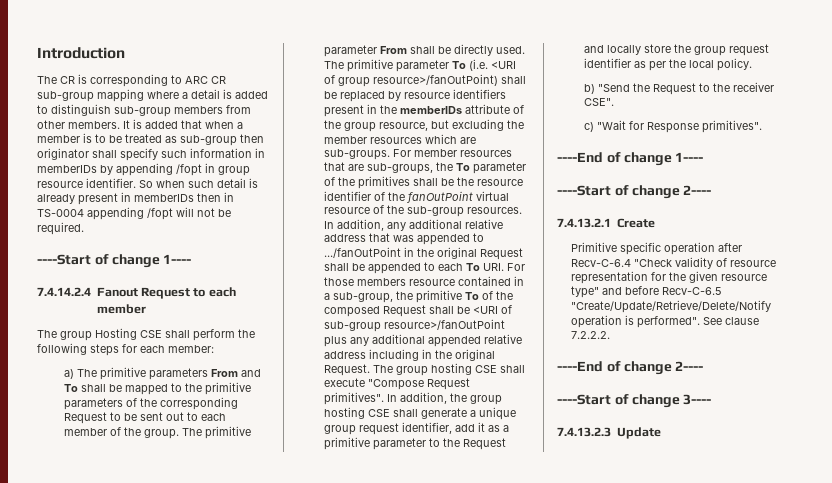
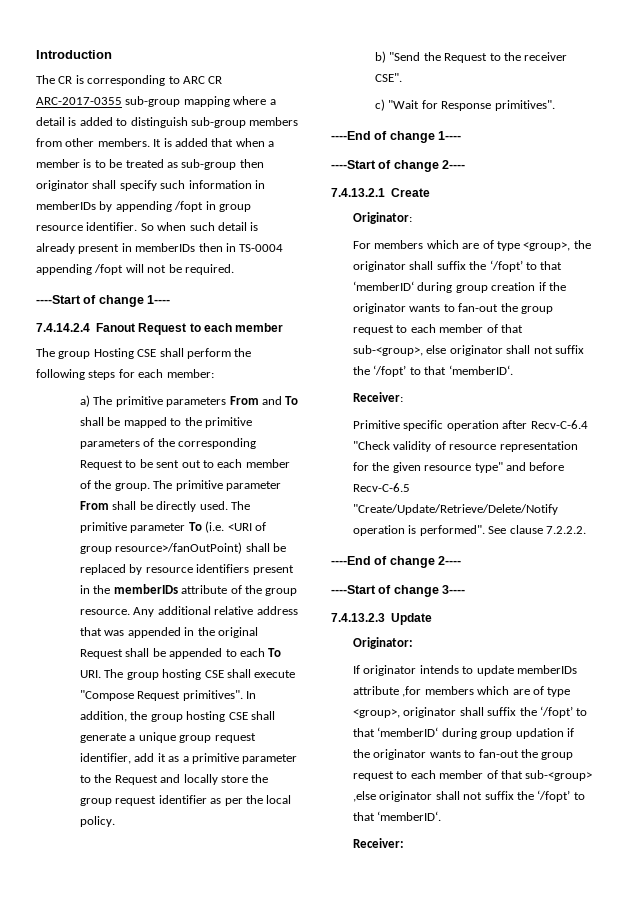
(226, 80) none -> [36,97,122,105] ARC-2017-0355
[379,119,525,131] [324,134,477,144] [324,149,513,160] [324,162,527,174] [324,176,524,189] [324,191,510,203] [324,205,523,217] [324,219,407,231] resource, but excluding the member resources which are sub-groups. For member resources that are sub-groups, the To parameter of the primitives shall be the resource identifier of the fanOutPoint virtual resource of the sub-group resources. In addition, any -> [80,607,155,617] resource. Any
[473,233,485,242] [324,247,402,258] to .../fanOutPoint -> (181, 632) none
[507,263,526,271] [324,276,525,286] [324,290,514,303] [324,305,513,317] [324,319,506,332] [324,334,523,347] [324,349,496,361] [324,364,371,376] For those members resource contained in a sub-group, the primitive To of the composed Request shall be <URI of sub-group resource>/fanOutPoint plus any additional appended relative address including in the original Request. -> (102, 674) none
(655, 223) none -> [353,212,413,224] [353,240,591,251] [353,260,563,272] [353,281,566,293] [353,303,553,314] [353,324,523,335] [353,345,584,356] [353,365,513,377] [353,392,404,402] // Originator: // For members which are of type <group>, the originator shall suffix the ‘/fopt’ to that ‘memberID‘ during group creation if the originator wants to fan-out the group request to each member of that sub-<group>, else originator shall not suffix the ‘/fopt’ to that ‘memberID‘. // Receiver:
(661, 433) none -> [353,637,414,649] [353,665,577,676] [353,686,571,697] [353,706,588,718] [353,727,574,739] [353,749,574,760] [353,770,593,781] [353,790,585,802] [353,811,442,821] [353,838,405,848] // Originator: // If originator intends to update memberIDs attribute ,for members which are of type <group>, originator shall suffix the ‘/fopt’ to that ‘memberID‘ during group updation if the originator wants to fan-out the group request to each member of that sub-<group> ,else originator shall not suffix the ‘/fopt’ to that ‘memberID‘. // Receiver:

